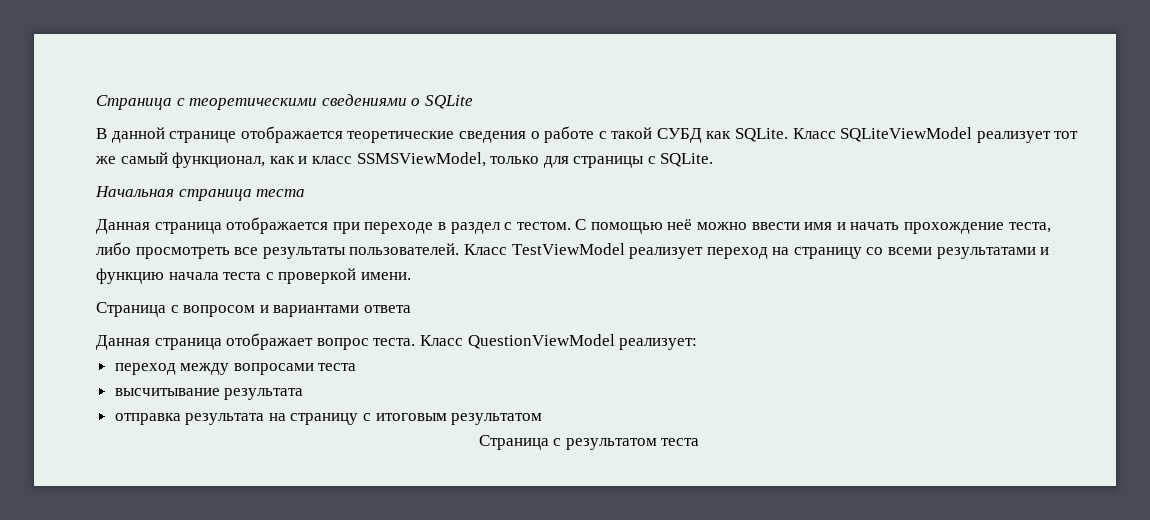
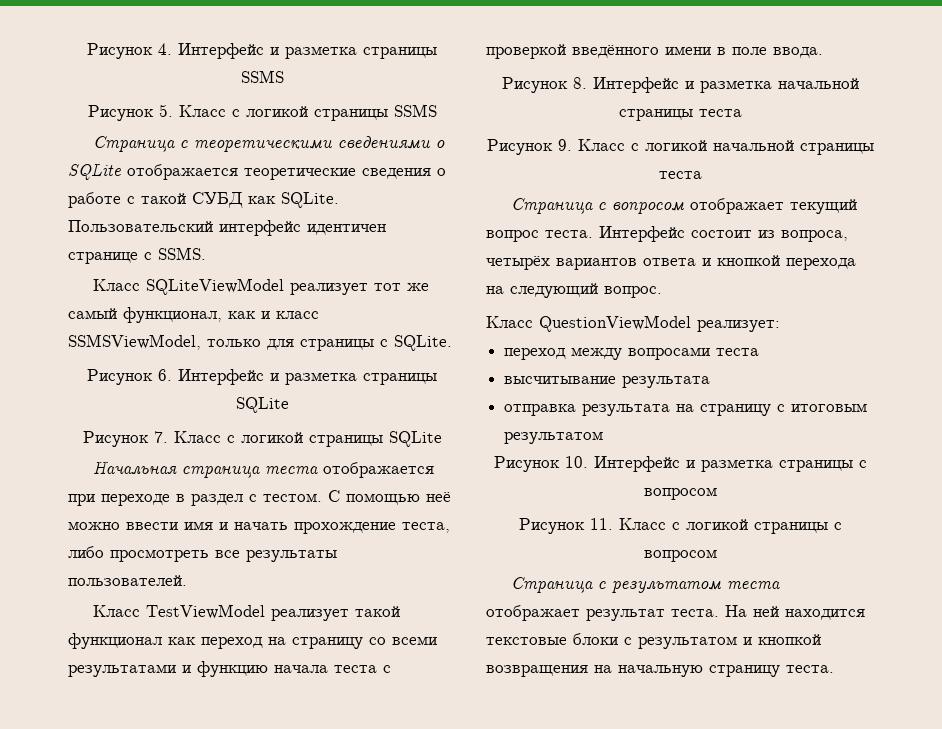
(96, 102) none -> [87,43,437,59] [240,70,284,83] [87,104,437,121] Рисунок 4. Интерфейс и разметка страницы SSMS // Рисунок 5. Класс с логикой страницы SSMS //
[96,127,237,143] // В данной странице -> (121, 172) none
(789, 135) none -> [68,220,386,236] [68,247,206,264] Пользовательский интерфейс идентичен странице с SSMS. //
(714, 160) none -> [87,369,437,385] [235,397,289,413] [82,431,442,447] // Рисунок 6. Интерфейс и разметка страницы SQLite // Рисунок 7. Класс с логикой страницы SQLite
[96,219,222,234] // Данная страница -> (319, 470) none
(460, 249) none -> (187, 580) //
(704, 253) none -> [355,606,401,617] [68,633,196,649] такой функционал как
[360,272,411,280] [96,302,411,317] [96,333,416,350] имени. // Страница с вопросом и вариантами ответа // Данная страница отображает вопрос теста. -> [572,45,823,58] [501,77,859,93] [618,109,742,121] [486,139,874,155] [658,171,702,179] [511,198,858,215] [486,226,848,242] [486,255,856,270] [486,283,662,298] введённого имени в поле ввода. // Рисунок 8. Интерфейс и разметка начальной страницы теста // Рисунок 9. Класс с логикой начальной страницы теста // Страница с вопросом отображает текущий вопрос теста. Интерфейс состоит из вопроса, четырёх вариантов ответа и кнопкой перехода на следующий вопрос. //
[478,435,700,450] Страница с результатом теста -> [493,456,867,472] [643,487,717,500] [518,518,842,534] [643,549,717,562] [511,577,781,594] [486,605,865,621] [486,633,821,649] [486,665,834,677] Рисунок 10. Интерфейс и разметка страницы с вопросом // Рисунок 11. Класс с логикой страницы с вопросом // Страница с результатом теста отображает результат теста. На ней находится текстовые блоки с результатом и кнопкой возвращения на начальную страницу теста.

